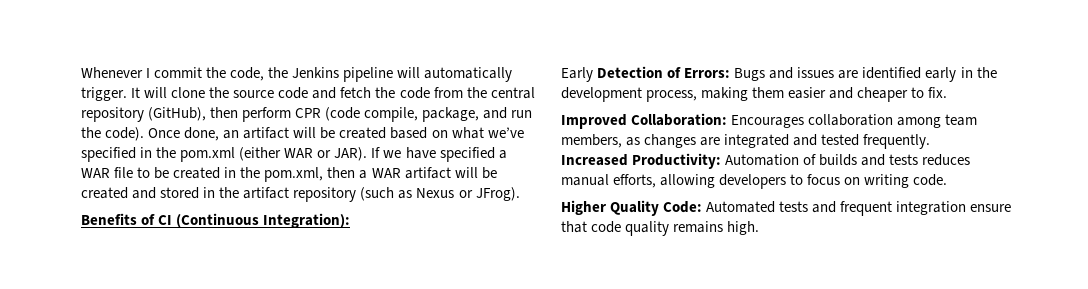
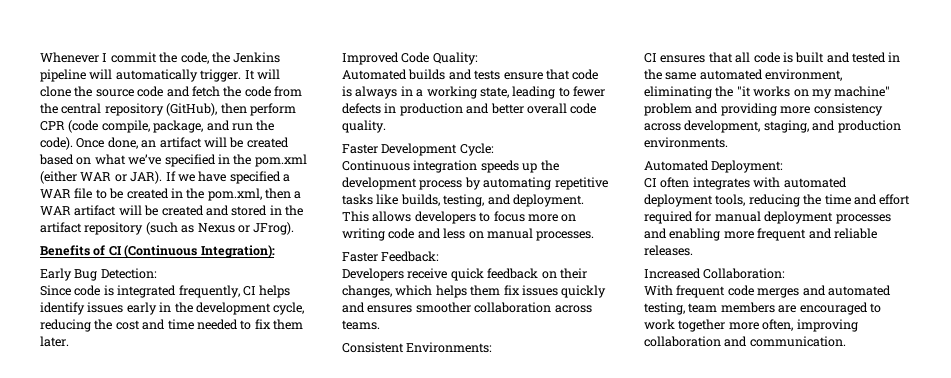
[597,66,997,82] [561,87,948,102] [561,113,978,129] [561,134,931,149] [561,153,971,169] [561,174,716,188] Detection of Errors: Bugs and issues are identified early in the development process, making them easier and cheaper to fix. // Improved Collaboration: Encourages collaboration among team members, as changes are integrated and tested frequently. // Increased Productivity: Automation of builds and tests reduces manual efforts, allowing -> [74,268,157,281] [40,285,291,298] [40,302,305,315] [40,319,303,332] [40,336,69,347] [342,52,478,65] [342,69,599,80] [342,86,605,99] [342,103,597,116] [342,120,386,133] [342,143,494,156] [342,160,559,173] [342,177,608,190] [342,194,584,207] [342,211,412,222] Bug Detection: // Since code is integrated frequently, CI helps identify issues early in the development cycle, reducing the cost and time needed to fix them later. // Improved Code Quality: // Automated builds and tests ensure that code is always in a working state, leading to fewer defects in production and better overall code quality. // Faster Development Cycle: // Continuous integration speeds up the development process by automating repetitive tasks like builds, testing, and deployment. This allows
(841, 179) none -> [527,214,558,222] more
[913,174,948,186] [561,200,1012,216] [561,221,760,236] code. // Higher Quality Code: Automated tests and frequent integration ensure that code quality remains high. -> [388,228,595,241] [342,251,440,262] [342,268,587,281] [342,285,607,298] [342,302,592,313] [342,320,380,330] [342,342,493,353] [644,52,901,63] [644,69,843,81] [644,86,891,99] [644,103,883,116] [644,120,901,133] [644,137,728,148] [644,160,784,173] [644,177,847,190] [644,194,911,207] [644,211,891,224] [644,228,877,241] [644,245,693,256] [644,268,786,279] [644,285,891,298] [644,302,881,315] [644,319,858,332] [644,336,846,347] code and less on manual processes. // Faster Feedback: // Developers receive quick feedback on their changes, which helps them fix issues quickly and ensures smoother collaboration across teams. // Consistent Environments: // CI ensures that all code is built and tested in the same automated environment, eliminating the "it works on my machine" problem and providing more consistency across development, staging, and production environments. // Automated Deployment: // CI often integrates with automated deployment tools, reducing the time and effort required for manual deployment processes and enabling more frequent and reliable releases. // Increased Collaboration: // With frequent code merges and automated testing, team members are encouraged to work together more often, improving collaboration and communication.

